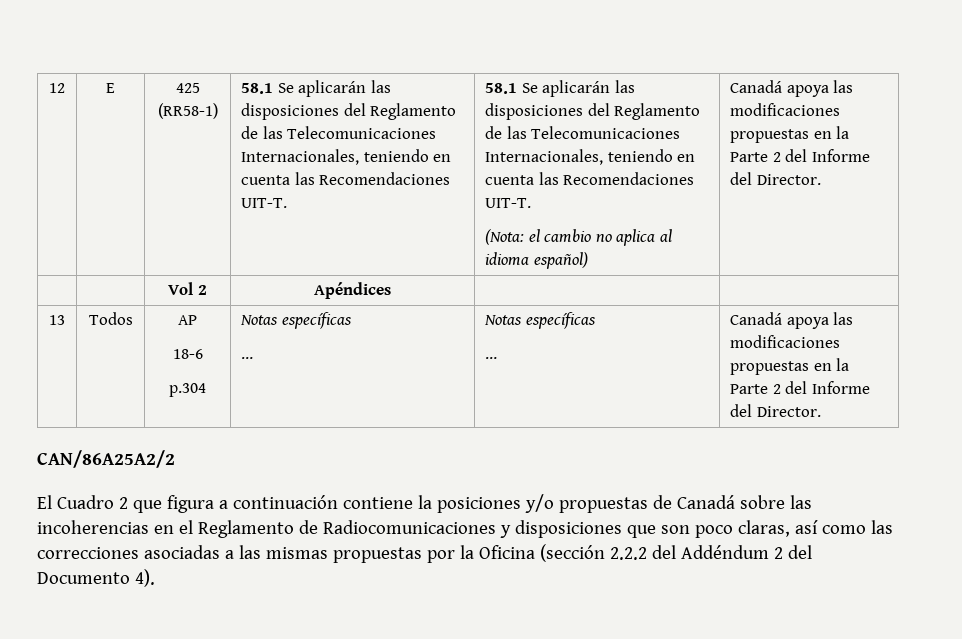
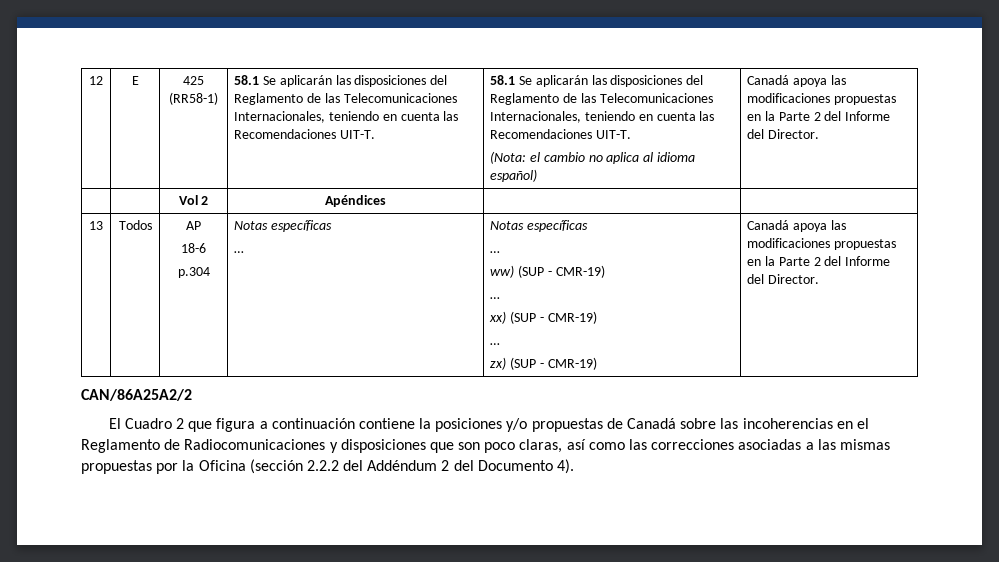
(498, 358) none -> [490,265,605,278] [490,297,501,299] [489,311,597,324] [490,343,501,345] [490,357,597,370] // ww) (SUP - CMR-19) // … // xx) (SUP - CMR-19) // … // zx) (SUP - CMR-19)

